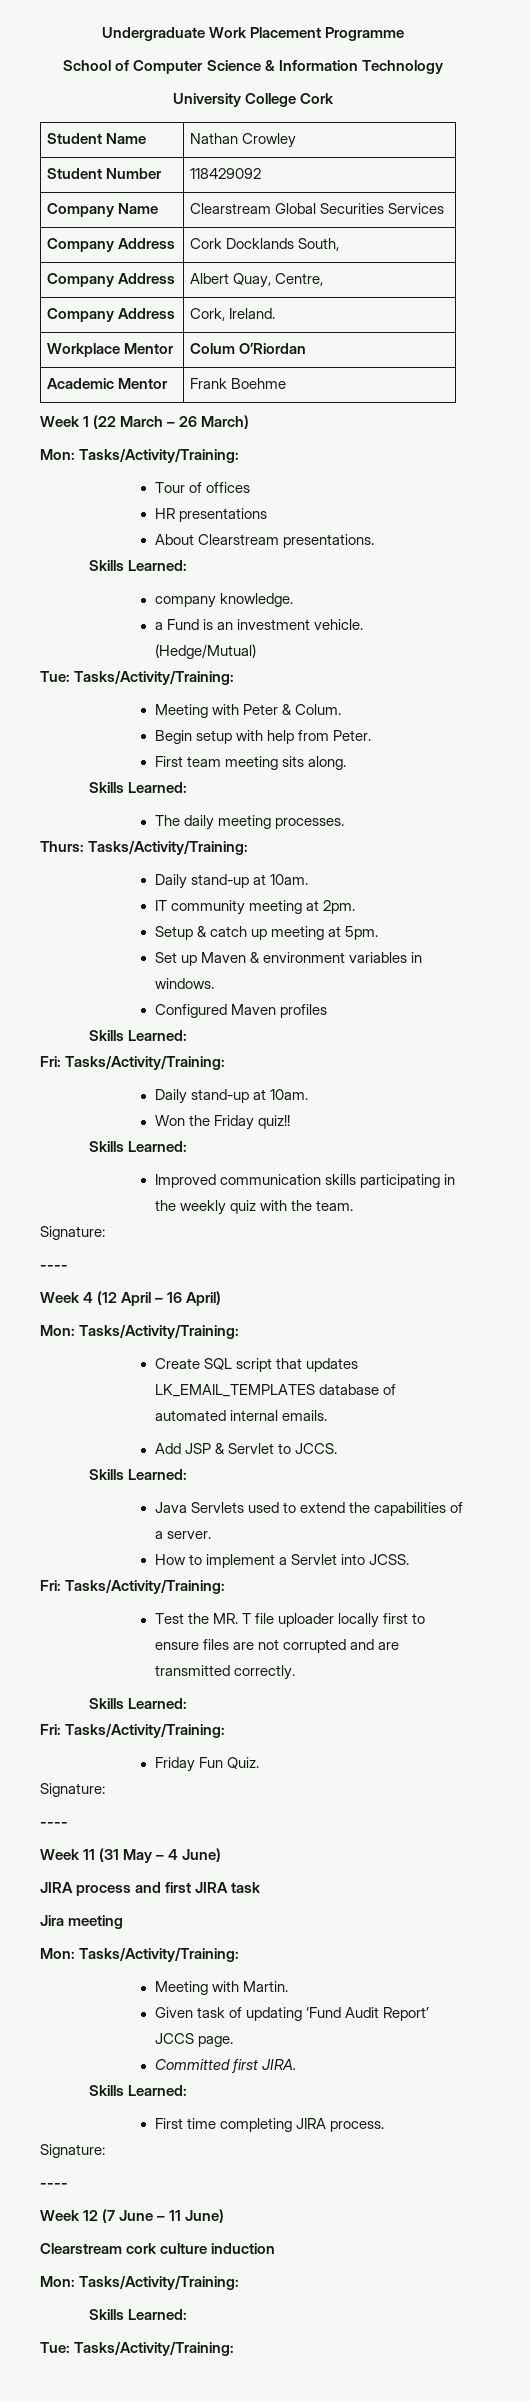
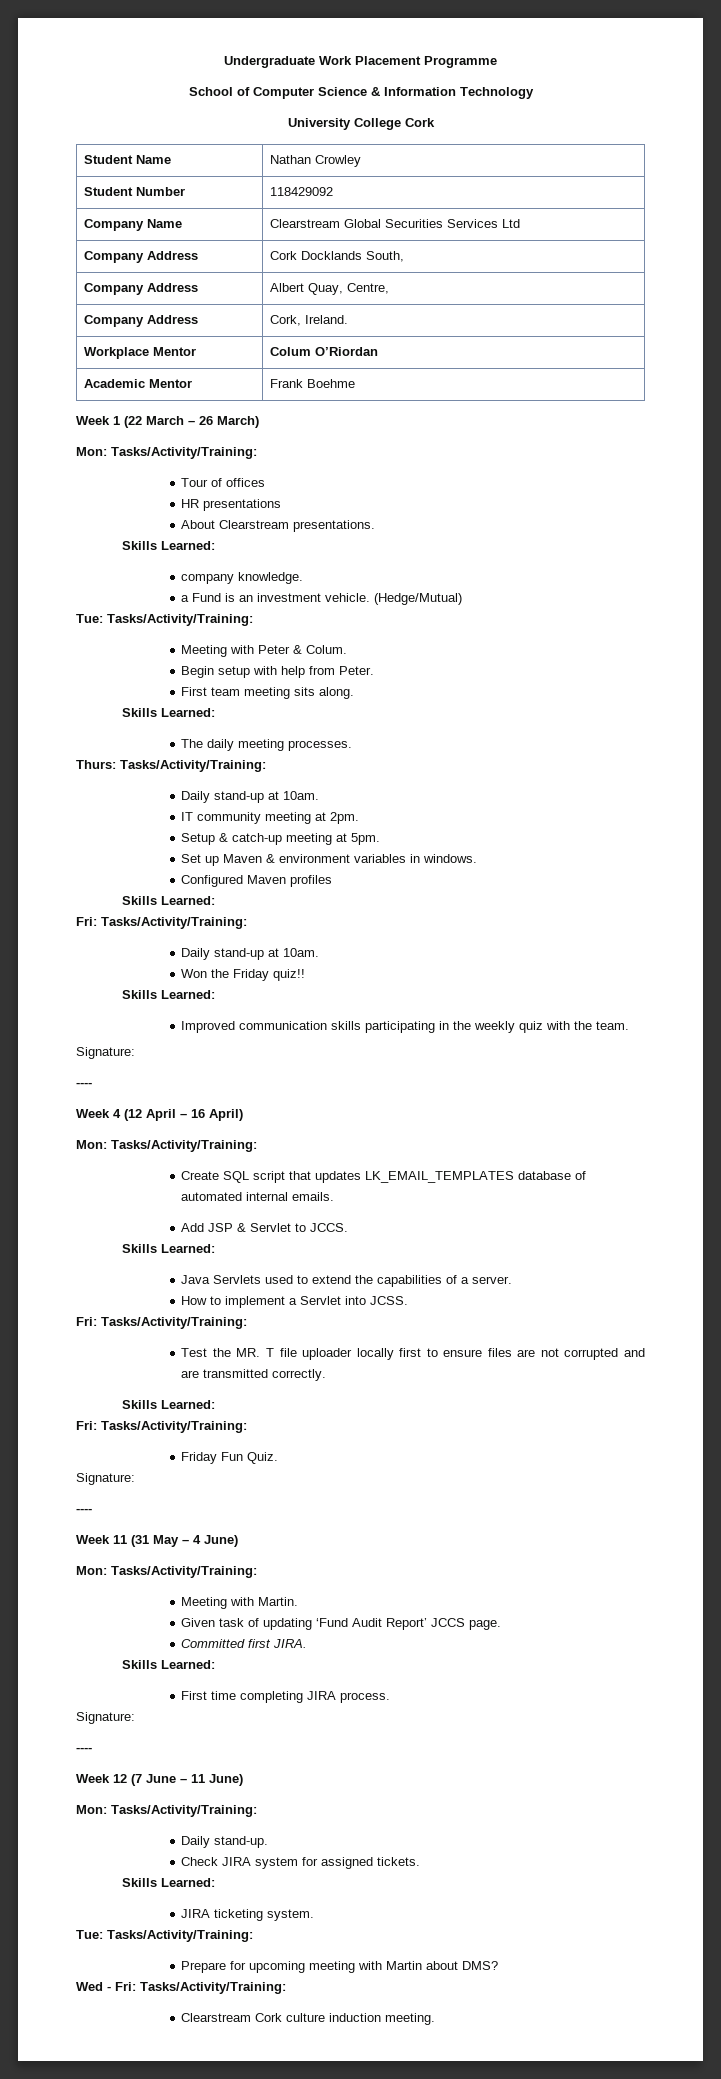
(444, 208) none -> [502,219,521,228] Ltd
[209,926,267,940] catch up -> [232,833,283,845] catch-up
[40,1882,262,1896] [40,1915,124,1929] // JIRA process and first JIRA task // Jira meeting -> (238, 1541) none
[40,2243,276,2254] [40,2275,240,2290] [89,2309,188,2320] [40,2341,235,2356] Clearstream cork culture induction // Mon: Tasks/Activity/Training: // Skills Learned: // Tue: Tasks/Activity/Training: -> [76,1805,257,1817] [181,1836,269,1848] [181,1857,421,1869] [121,1878,215,1887] [181,1909,315,1921] [76,1930,253,1942] [181,1961,499,1973] [76,1982,286,1994] [181,2013,436,2025] Mon: Tasks/Activity/Training: // Daily stand-up. // Check JIRA system for assigned tickets. // Skills Learned: // JIRA ticketing system. // Tue: Tasks/Activity/Training: // Prepare for upcoming meeting with Martin about DMS? // Wed - Fri: Tasks/Activity/Training: // Clearstream Cork culture induction meeting.

